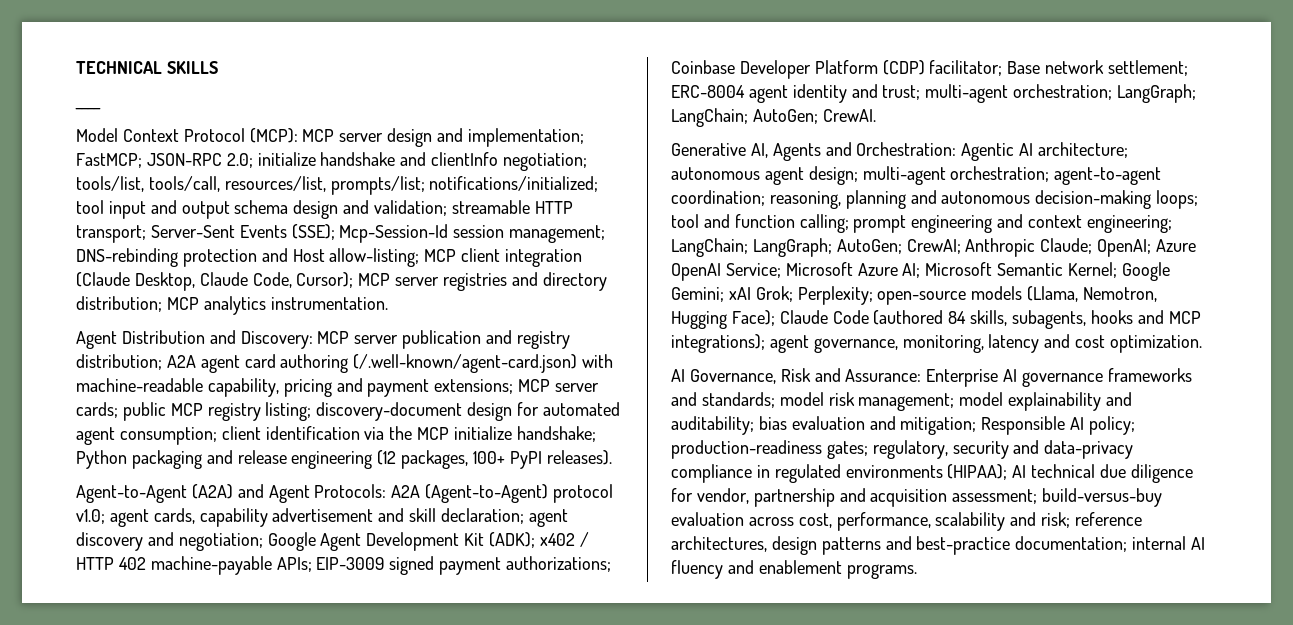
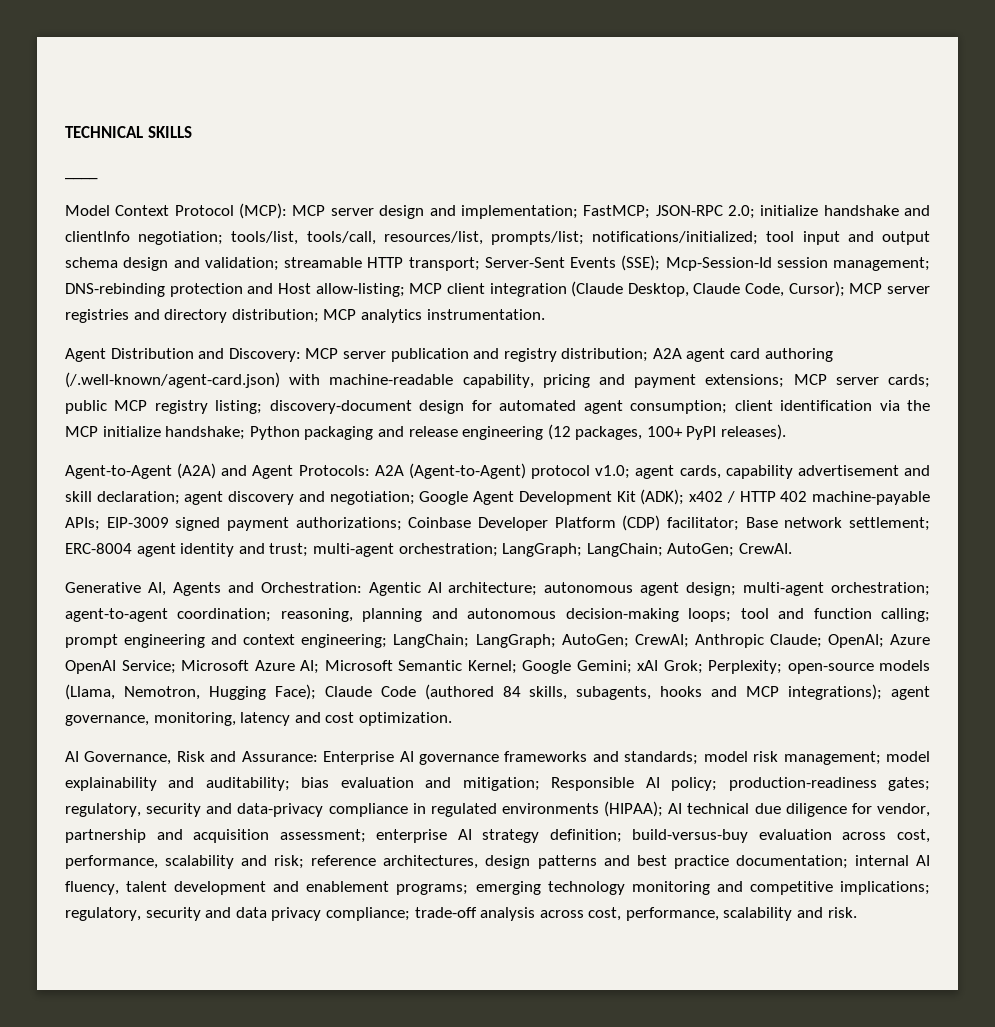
(1038, 496) none -> [376,829,622,843] enterprise AI strategy definition;
[916,536,1011,555] best-practice -> [636,855,729,869] best practice
[671,560,917,579] fluency and enablement programs. -> [65,881,930,895] [65,907,857,921] fluency, talent development and enablement programs; emerging technology monitoring and competitive implications; regulatory, security and data privacy compliance; trade-off analysis across cost, performance, scalability and risk.

